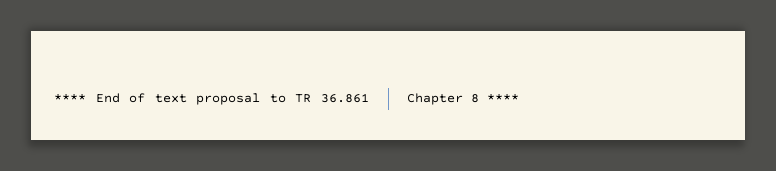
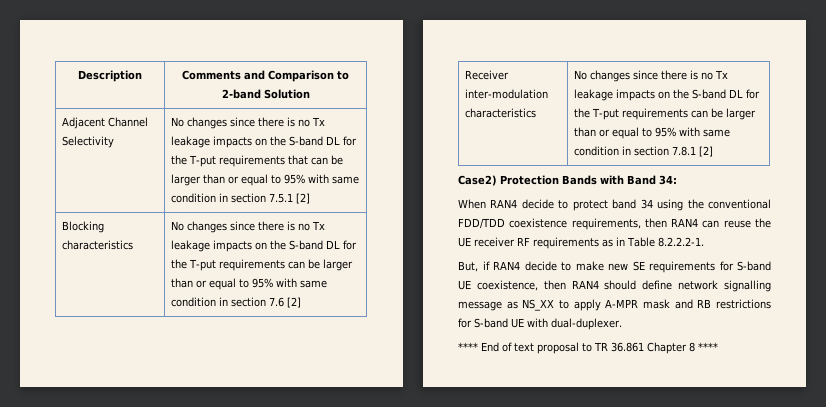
(54, 98) none -> [78,70,142,82] [182,70,349,82] [221,89,310,99] [62,117,149,129] [62,136,115,148] [171,117,326,129] [171,136,358,148] [171,155,344,167] [171,174,360,186] [171,193,311,204] [62,221,105,233] [62,240,134,250] [171,221,326,233] [171,240,358,252] [171,259,354,271] [171,278,328,290] [171,297,302,308] [465,70,510,80] [465,89,549,99] [465,108,537,118] [574,70,729,82] [574,89,761,101] [574,108,757,120] [574,127,731,139] [574,146,714,157] [458,175,677,186] [458,199,771,211] [458,218,771,230] [458,237,704,249] [458,261,771,273] [458,280,771,292] [458,299,771,311] [458,318,622,330] Description | Comments and Comparison to 2-band Solution // Adjacent Channel Selectivity | No changes since there is no Tx leakage impacts on the S-band DL for the T-put requirements that can be larger than or equal to 95% with same condition in section 7.5.1 [2] // Blocking characteristics | No changes since there is no Tx leakage impacts on the S-band DL for the T-put requirements can be larger than or equal to 95% with same condition in section 7.6 [2] // Receiver inter-modulation characteristics | No changes since there is no Tx leakage impacts on the S-band DL for the T-put requirements can be larger than or equal to 95% with same condition in section 7.8.1 [2] // Case2) Protection Bands with Band 34: // When RAN4 decide to protect band 34 using the conventional FDD/TDD coexistence requirements, then RAN4 can reuse the UE receiver RF requirements as in Table 8.2.2.2-1. // But, if RAN4 decide to make new SE requirements for S-band UE coexistence, then RAN4 should define network signalling message as NS_XX to apply A-MPR mask and RB restrictions for S-band UE with dual-duplexer. //

